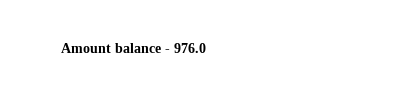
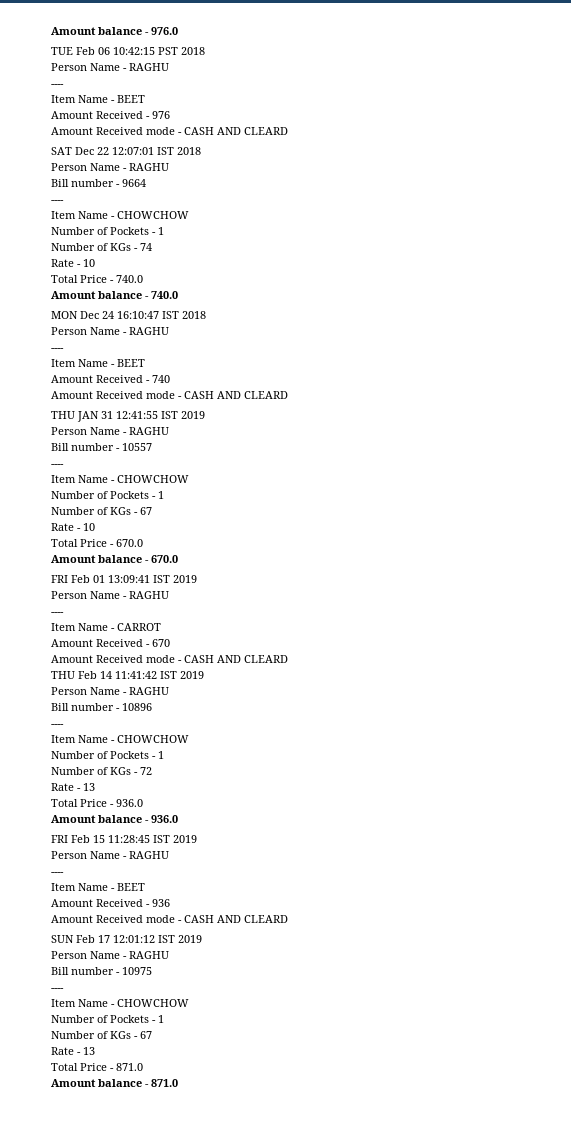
(206, 48) none -> [51,47,205,55] [51,63,169,71] [51,84,64,87] [51,95,145,103] [51,111,170,119] [51,127,288,135] [51,147,201,155] [51,163,169,171] [51,179,146,187] [51,200,64,203] [51,211,189,219] [51,227,164,235] [51,243,152,251] [51,259,95,267] [51,275,143,283] [51,291,178,299] [51,311,206,319] [51,327,169,335] [51,348,64,351] [51,359,145,367] [51,375,170,383] [51,391,288,399] [51,411,205,422] [51,427,169,435] [51,443,152,451] [51,464,64,467] [51,475,189,483] [51,491,164,499] [51,507,152,515] [51,523,95,531] [51,539,143,547] [51,555,178,563] [51,575,197,583] [51,591,169,599] [51,612,64,615] [51,623,161,631] [51,639,170,647] [51,655,288,663] [51,671,204,679] [51,687,169,695] [51,703,152,711] [51,724,64,727] [51,735,189,743] [51,751,164,759] [51,767,152,775] [51,783,95,791] [51,799,143,807] [51,815,178,823] [51,835,197,843] [51,851,169,859] [51,872,64,875] [51,883,145,891] [51,899,170,907] [51,915,288,923] [51,935,202,943] [51,951,169,959] [51,967,152,975] [51,988,64,991] [51,999,189,1007] [51,1015,164,1023] [51,1031,152,1039] [51,1047,95,1055] [51,1063,143,1071] [51,1079,178,1087] // TUE Feb 06 10:42:15 PST 2018 // Person Name - RAGHU // ---- // Item Name - BEET // Amount Received - 976 // Amount Received mode - CASH AND CLEARD // SAT Dec 22 12:07:01 IST 2018 // Person Name - RAGHU // Bill number - 9664 // ---- // Item Name - CHOWCHOW // Number of Pockets - 1 // Number of KGs - 74 // Rate - 10 // Total Price - 740.0 // Amount balance - 740.0 // MON Dec 24 16:10:47 IST 2018 // Person Name - RAGHU // ---- // Item Name - BEET // Amount Received - 740 // Amount Received mode - CASH AND CLEARD // THU JAN 31 12:41:55 IST 2019 // Person Name - RAGHU // Bill number - 10557 // ---- // Item Name - CHOWCHOW // Number of Pockets - 1 // Number of KGs - 67 // Rate - 10 // Total Price - 670.0 // Amount balance - 670.0 // FRI Feb 01 13:09:41 IST 2019 // Person Name - RAGHU // ---- // Item Name - CARROT // Amount Received - 670 // Amount Received mode - CASH AND CLEARD // THU Feb 14 11:41:42 IST 2019 // Person Name - RAGHU // Bill number - 10896 // ---- // Item Name - CHOWCHOW // Number of Pockets - 1 // Number of KGs - 72 // Rate - 13 // Total Price - 936.0 // Amount balance - 936.0 // FRI Feb 15 11:28:45 IST 2019 // Person Name - RAGHU // ---- // Item Name - BEET // Amount Received - 936 // Amount Received mode - CASH AND CLEARD // SUN Feb 17 12:01:12 IST 2019 // Person Name - RAGHU // Bill number - 10975 // ---- // Item Name - CHOWCHOW // Number of Pockets - 1 // Number of KGs - 67 // Rate - 13 // Total Price - 871.0 // Amount balance - 871.0

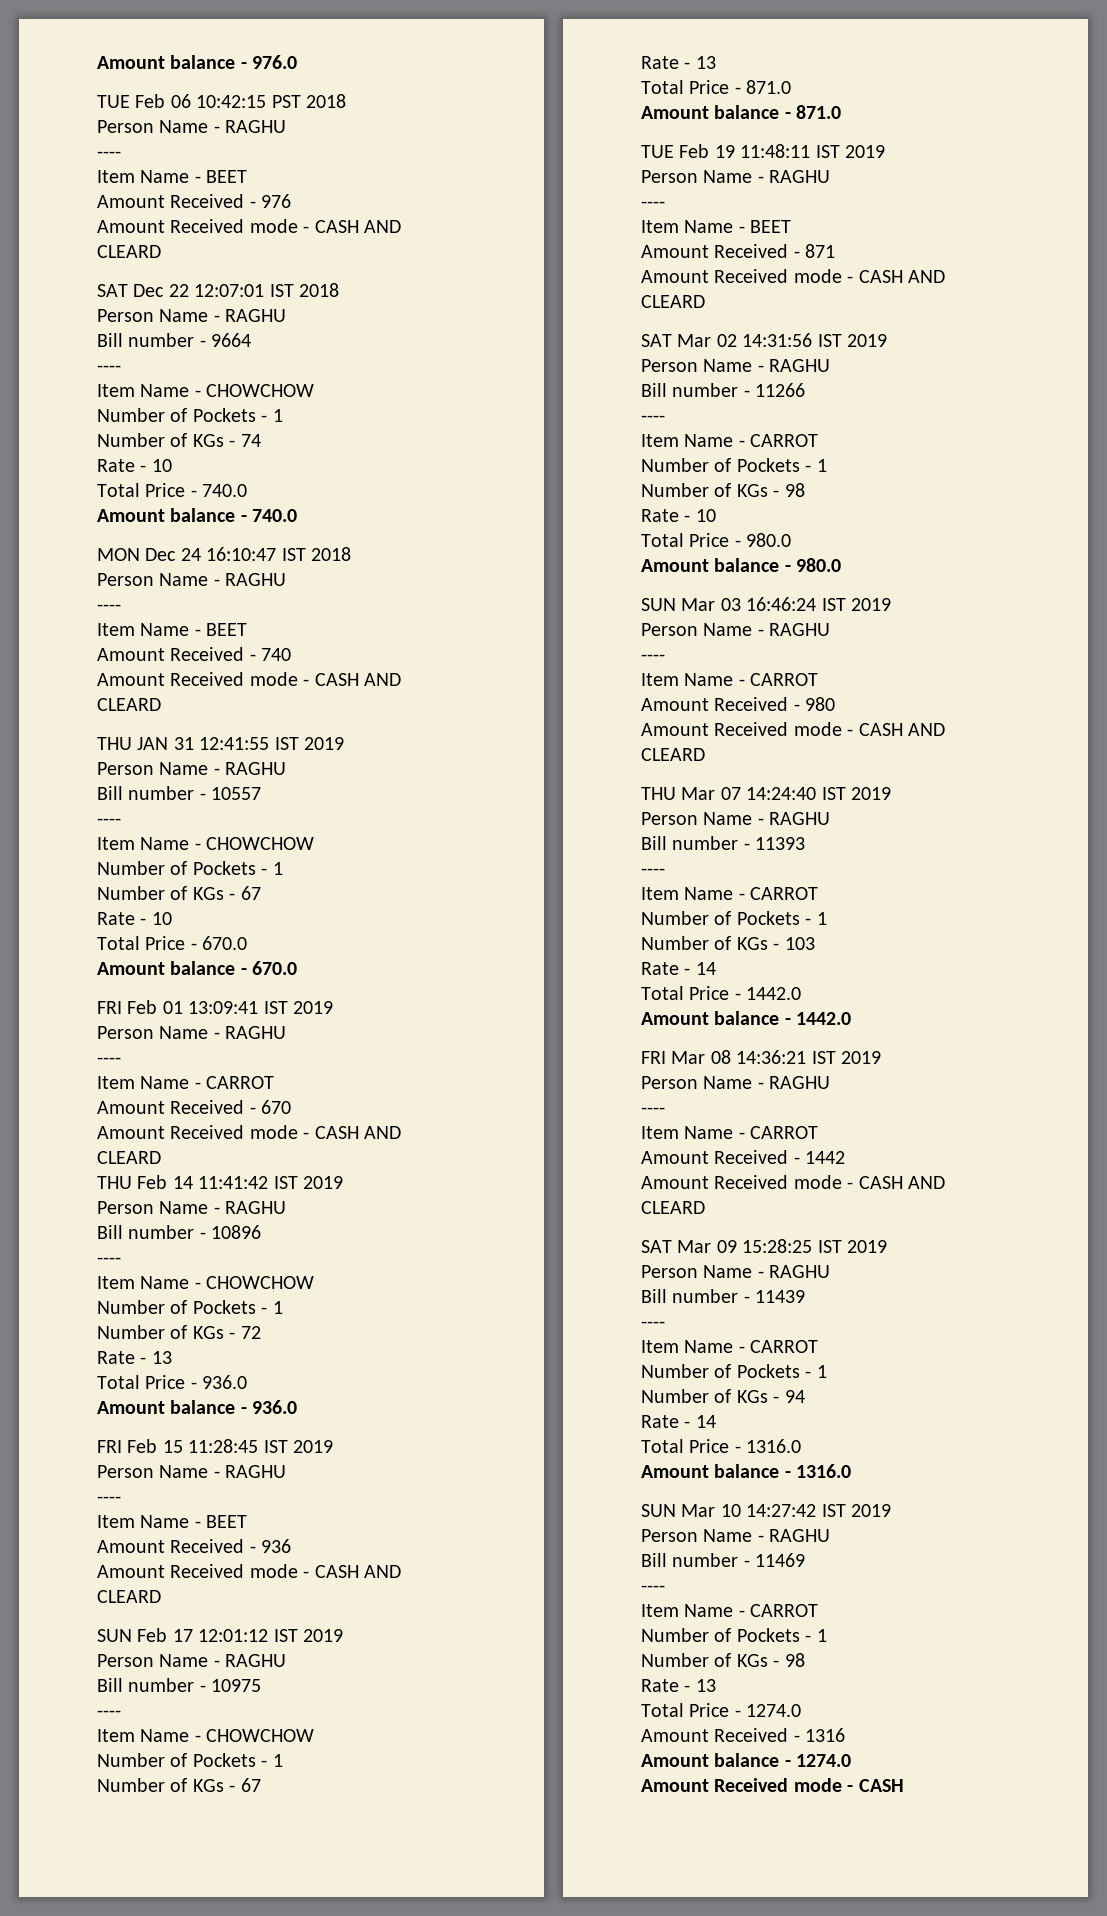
(178, 1083) none -> [641,144,885,158] [641,170,831,183] [641,201,665,208] [641,220,792,233] [641,244,836,258] [641,269,945,283] [641,295,705,308] [641,333,887,347] [641,359,831,372] [641,383,806,397] [641,415,665,422] [641,434,819,447] [641,458,827,472] [641,483,805,497] [641,509,716,522] [641,533,792,547] [641,558,842,572] [641,597,891,611] [641,623,831,636] [641,654,665,661] [641,673,819,686] [641,697,836,711] [641,722,945,736] [641,748,705,761] [641,787,891,800] [641,812,831,825] [641,836,806,850] [641,868,665,875] [641,887,819,900] [641,911,827,925] [641,936,815,950] [641,962,716,975] [641,986,802,1000] [641,1011,852,1025] [641,1050,881,1064] [641,1076,831,1089] [641,1107,665,1114] [641,1126,819,1139] [641,1150,846,1164] [641,1175,945,1189] [641,1201,705,1214] [641,1239,887,1253] [641,1265,831,1278] [641,1289,806,1303] [641,1321,665,1328] [641,1340,819,1353] [641,1364,827,1378] [641,1389,805,1403] [641,1415,716,1428] [641,1439,802,1453] [641,1464,852,1478] [641,1504,891,1517] [641,1529,831,1542] [641,1553,806,1567] [641,1585,665,1592] [641,1604,819,1617] [641,1628,827,1642] [641,1653,805,1667] [641,1679,716,1692] [641,1703,802,1717] [641,1728,846,1742] [641,1753,852,1767] [641,1778,904,1792] // TUE Feb 19 11:48:11 IST 2019 // Person Name - RAGHU // ---- // Item Name - BEET // Amount Received - 871 // Amount Received mode - CASH AND CLEARD // SAT Mar 02 14:31:56 IST 2019 // Person Name - RAGHU // Bill number - 11266 // ---- // Item Name - CARROT // Number of Pockets - 1 // Number of KGs - 98 // Rate - 10 // Total Price - 980.0 // Amount balance - 980.0 // SUN Mar 03 16:46:24 IST 2019 // Person Name - RAGHU // ---- // Item Name - CARROT // Amount Received - 980 // Amount Received mode - CASH AND CLEARD // THU Mar 07 14:24:40 IST 2019 // Person Name - RAGHU // Bill number - 11393 // ---- // Item Name - CARROT // Number of Pockets - 1 // Number of KGs - 103 // Rate - 14 // Total Price - 1442.0 // Amount balance - 1442.0 // FRI Mar 08 14:36:21 IST 2019 // Person Name - RAGHU // ---- // Item Name - CARROT // Amount Received - 1442 // Amount Received mode - CASH AND CLEARD // SAT Mar 09 15:28:25 IST 2019 // Person Name - RAGHU // Bill number - 11439 // ---- // Item Name - CARROT // Number of Pockets - 1 // Number of KGs - 94 // Rate - 14 // Total Price - 1316.0 // Amount balance - 1316.0 // SUN Mar 10 14:27:42 IST 2019 // Person Name - RAGHU // Bill number - 11469 // ---- // Item Name - CARROT // Number of Pockets - 1 // Number of KGs - 98 // Rate - 13 // Total Price - 1274.0 // Amount Received - 1316 // Amount balance - 1274.0 // Amount Received mode - CASH

